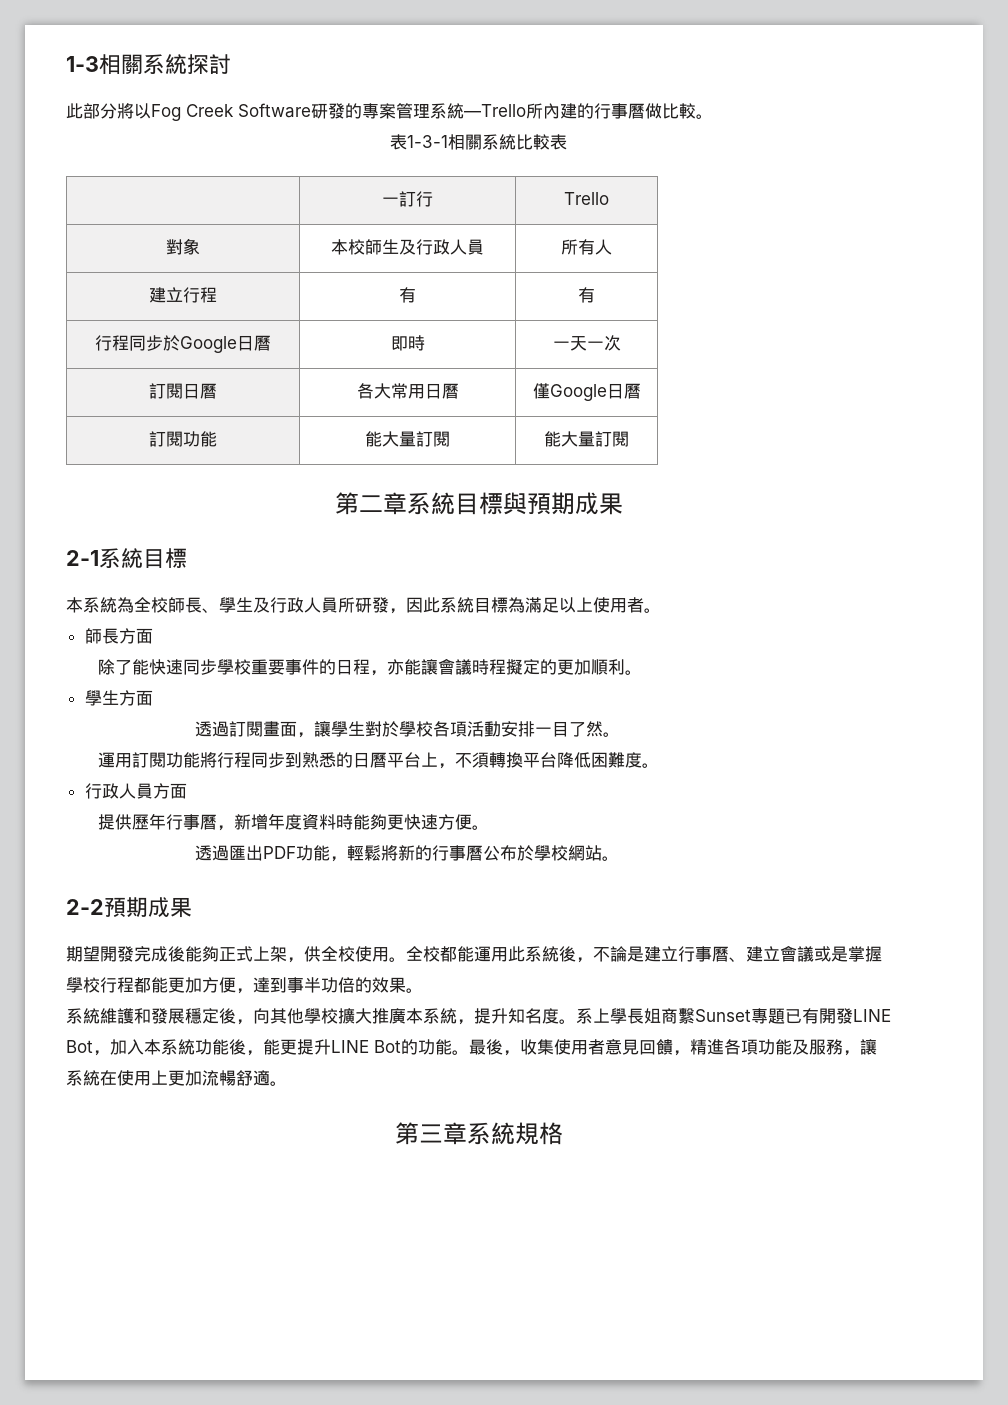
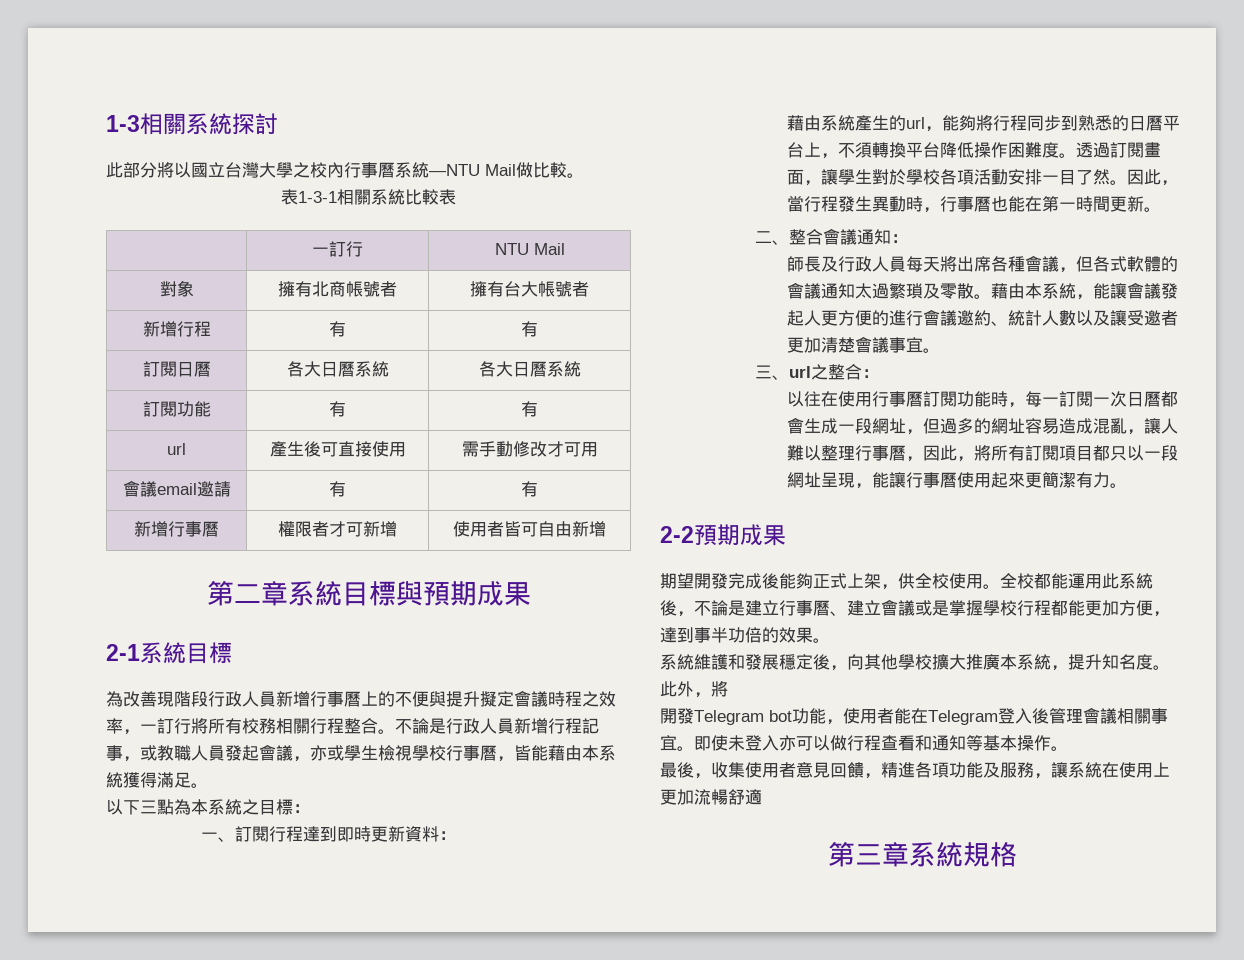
[151,103,645,121] Fog Creek Software研發的專案管理系統—Trello所內建的行事曆 -> [191,162,516,178] 國立台灣大學之校內行事曆系統—NTU Mail
[564,192,609,205] Trello -> [494,243,565,255] NTU Mail
[331,239,484,255] [561,239,612,255] [149,287,217,303] [399,287,416,303] [578,287,595,303] [95,335,271,353] [390,335,425,351] [552,335,621,351] 本校師生及行政人員 | 所有人 // 建立行程 | 有 | 有 // 行程同步於Google日曆 | 即時 | 一天一次 -> [278,281,397,297] [469,281,589,297] [142,321,211,337] [329,321,346,337] [521,321,538,337] 擁有北商帳號者 | 擁有台大帳號者 // 新增行程 | 有 | 有
[390,383,459,399] [532,383,641,401] 常用日曆 | 僅Google日曆 -> [320,361,389,377] [478,361,581,377] 日曆系統 | 各大日曆系統
[365,431,450,447] [544,431,629,447] 能大量訂閱 | 能大量訂閱 -> [329,401,346,417] [521,401,538,417] [167,443,186,455] [269,441,406,457] [461,441,598,457] [122,480,231,497] [329,481,346,497] [521,481,538,497] [134,521,219,537] [278,521,397,537] [452,521,606,537] 有 | 有 // url | 產生後可直接使用 | 需手動修改才可用 // 會議email邀請 | 有 | 有 // 新增行事曆 | 權限者才可新增 | 使用者皆可自由新增
[66,597,661,614] [84,628,153,644] [98,658,643,676] [84,690,153,706] 本系統為全校師長、學生及行政人員所研發，因此系統目標為滿足以上使用者。 // 師長方面 // 除了能快速同步學校重要事件的日程，亦能讓會議時程擬定的更加順利。 // 學生方面 // -> [106,690,616,707] [106,718,599,735] [106,744,616,762] [106,772,208,788] [106,799,310,815] [201,826,457,842] [786,115,1180,132] [786,142,1076,159] 為改善現階段行政人員新增行事曆上的不便與提升擬定會議時程之效率，一訂行將所有校務相關行程整合。不論是行政人員新增行程記事，或教職人員發起會議，亦或學生檢視學校行事曆，皆能藉由本系統獲得滿足。 // 以下三點為本系統之目標： // 一、訂閱行程達到即時更新資料： // 藉由系統產生的url，能夠將行程同步到熟悉的日曆平台上，不須轉換平台降低操作困難度。
[98,752,660,769] [84,783,187,799] [98,813,490,831] [195,845,603,862] // 運用訂閱功能將行程同步到熟悉的日曆平台上，不須轉換平台降低困難度。 // 行政人員方面 // 提供歷年行事曆，新增年度資料時能夠更快速方便。 // 透過匯出PDF功能，輕鬆將新的行事曆公布於學校網站 -> [1126,169,1178,186] [786,196,1161,213] [755,228,909,245] [786,255,1178,273] [786,282,1178,300] [786,309,1178,326] [786,336,940,353] [755,364,880,380] [786,391,1178,408] [786,417,1178,435] [786,445,1178,462] [786,472,1110,489] 因此，當行程發生異動時，行事曆也能在第一時間更新。 // 二、整合會議通知： // 師長及行政人員每天將出席各種會議，但各式軟體的會議通知太過繁瑣及零散。藉由本系統，能讓會議發起人更方便的進行會議邀約、統計人數以及讓受邀者更加清楚會議事宜。 // 三、url之整合： // 以往在使用行事曆訂閱功能時，每一訂閱一次日曆都會生成一段網址，但過多的網址容易造成混亂，讓人難以整理行事曆，因此，將所有訂閱項目都只以一段網址呈現，能讓行事曆使用起來更簡潔有力
[576,1008,891,1024] [66,1039,469,1056] 系上學長姐商繫Sunset專題已有開發LINE Bot，加入本系統功能後，能更提升LINE Bot的功能。 -> [660,681,728,698] [660,707,1168,725] [660,735,1068,751] 此外，將 // 開發Telegram bot功能，使用者能在Telegram登入後管理會議相關事宜。即使未登入亦可以做行程查看和通知等基本操作。 //
[270,1081,287,1086] 。 -> (762, 797) none

